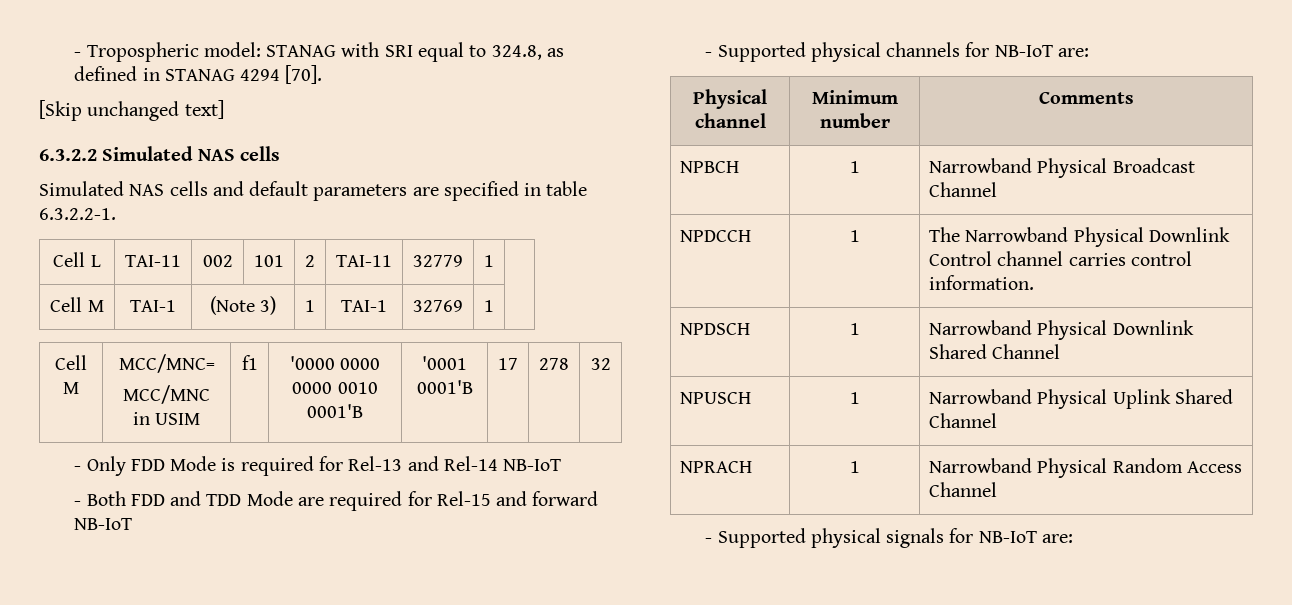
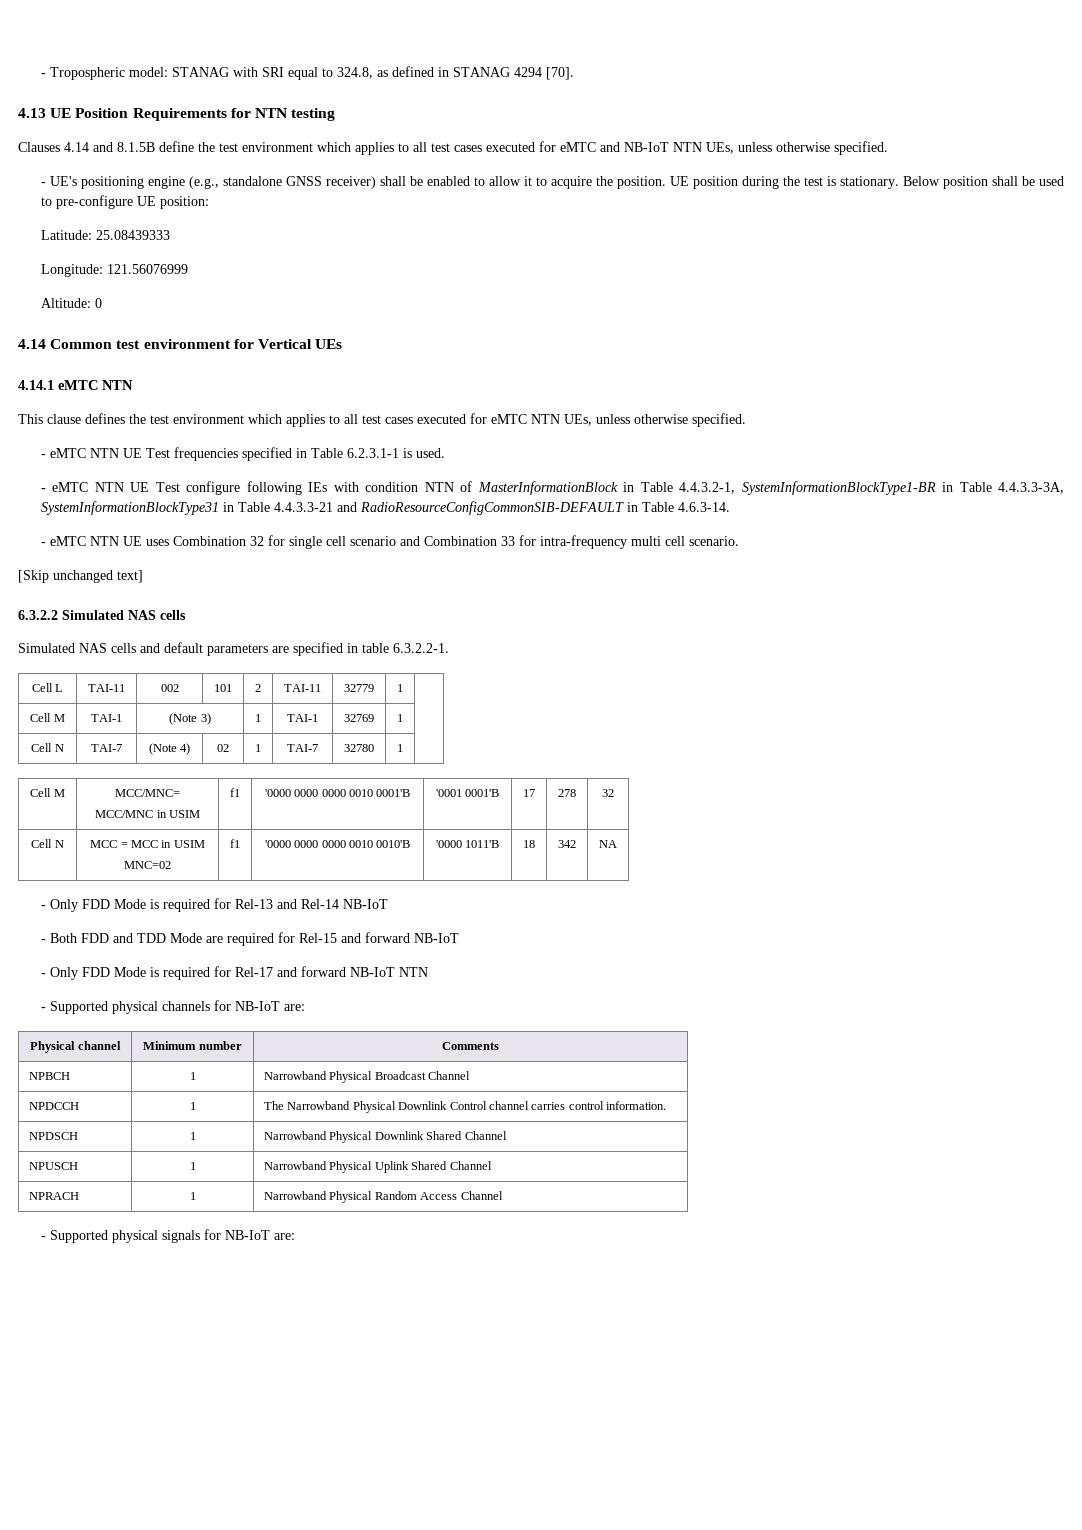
(323, 74) none -> [18,108,336,121] [18,141,888,155] [40,176,1064,189] [40,195,209,209] [40,230,170,240] [40,264,188,277] [40,298,102,308] [18,339,343,349] [18,380,133,390] [18,413,746,427] [40,447,445,461] [40,481,1065,495] [40,501,730,515] [40,535,739,549] // 4.13 UE Position Requirements for NTN testing // Clauses 4.14 and 8.1.5B define the test environment which applies to all test cases executed for eMTC and NB-IoT NTN UEs, unless otherwise specified. // - UE's positioning engine (e.g., standalone GNSS receiver) shall be enabled to allow it to acquire the position. UE position during the test is stationary. Below position shall be used to pre-configure UE position: // Latitude: 25.08439333 // Longitude: 121.56076999 // Altitude: 0 // 4.14 Common test environment for Vertical UEs // 4.14.1 eMTC NTN // This clause defines the test environment which applies to all test cases executed for eMTC NTN UEs, unless otherwise specified. // - eMTC NTN UE Test frequencies specified in Table 6.2.3.1-1 is used. // - eMTC NTN UE Test configure following IEs with condition NTN of MasterInformationBlock in Table 4.4.3.2-1, SystemInformationBlockType1-BR in Table 4.4.3.3-3A, SystemInformationBlockType31 in Table 4.4.3.3-21 and RadioResourceConfigCommonSIB-DEFAULT in Table 4.6.3-14. // - eMTC NTN UE uses Combination 32 for single cell scenario and Combination 33 for intra-frequency multi cell scenario.
(494, 306) none -> [31,743,64,752] [91,744,122,752] [148,743,191,755] [217,744,229,752] [255,744,261,752] [287,744,318,752] [344,744,374,752] [397,744,403,752] // Cell N | TAI-7 | (Note 4) | 02 | 1 | TAI-7 | 32780 | 1 |
(611, 364) none -> [31,839,64,848] [90,840,205,848] [124,861,171,869] [230,839,240,848] [264,840,411,848] [435,840,500,848] [523,840,535,848] [558,840,576,848] [599,840,617,848] // Cell N | MCC = MCC in USIM // MNC=02 | f1 | '0000 0000 0000 0010 0010'B | '0000 1011'B | 18 | 342 | NA
(133, 524) none -> [40,966,428,980] // - Only FDD Mode is required for Rel-17 and forward NB-IoT NTN

